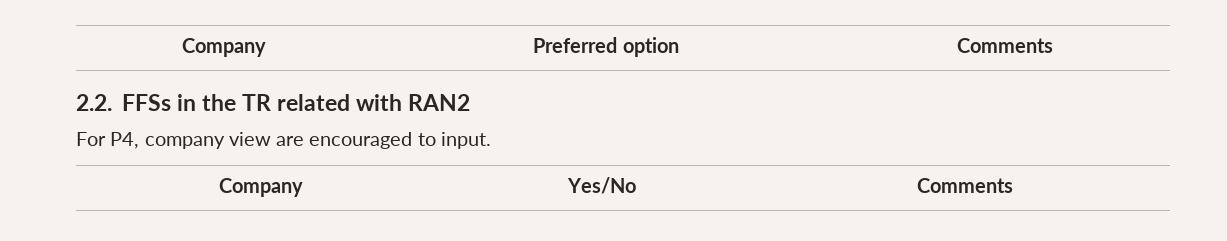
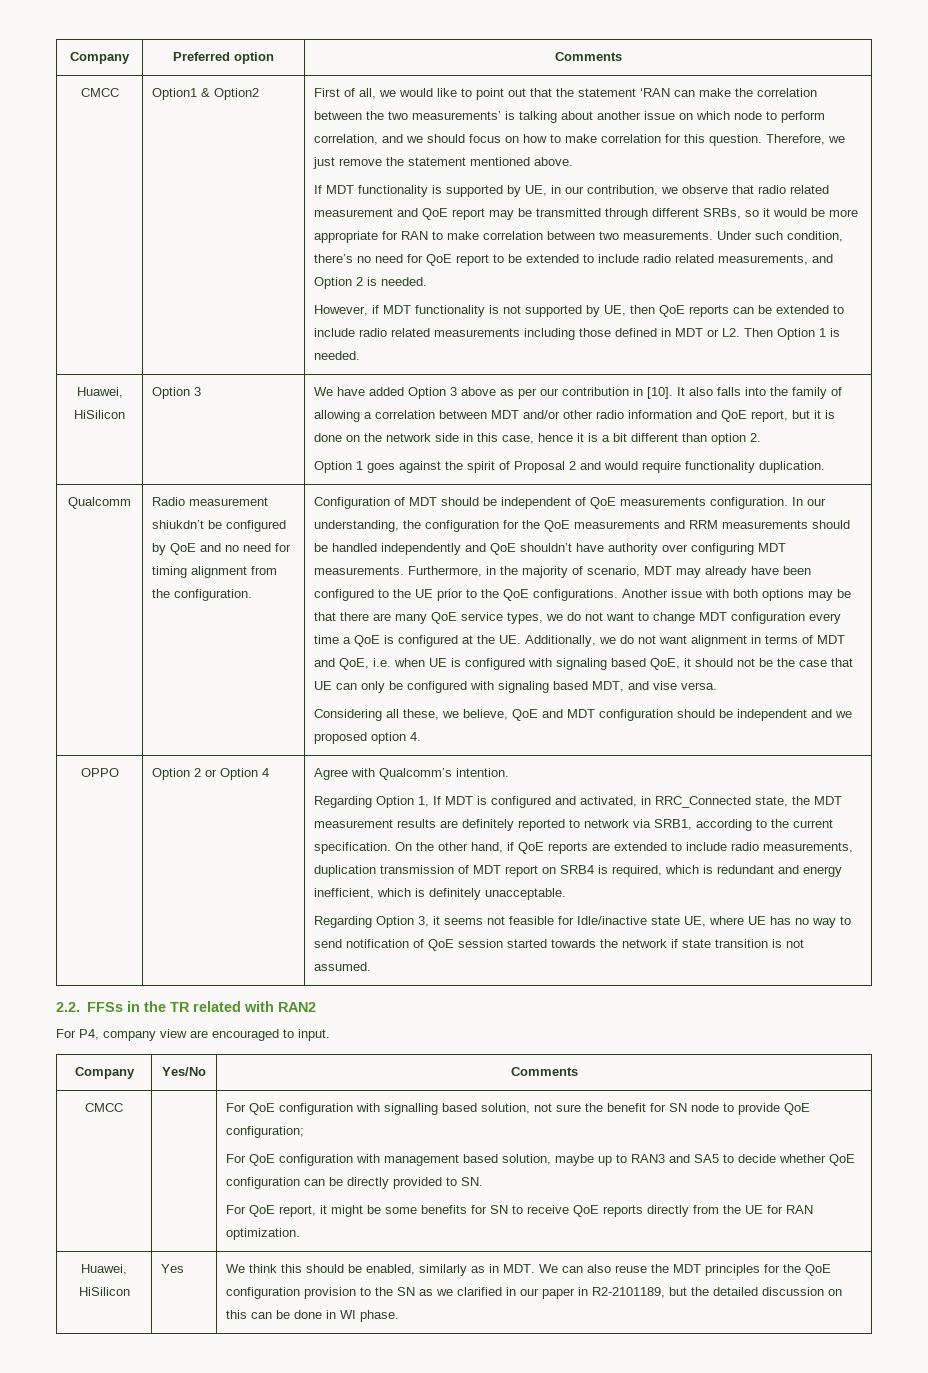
(1053, 45) none -> [80,88,119,97] [152,88,260,100] [314,88,818,100] [314,111,826,123] [314,134,846,146] [313,157,574,169] [314,185,830,197] [314,208,859,220] [314,231,844,243] [314,254,834,266] [314,277,428,289] [314,305,845,317] [314,328,841,340] [314,351,361,360] [76,387,123,398] [74,410,125,419] [152,387,202,399] [314,387,843,399] [314,410,836,422] [314,433,762,445] [314,461,826,473] [68,497,131,509] [152,497,269,506] [152,520,287,532] [152,543,292,555] [152,566,278,578] [152,589,253,601] [314,497,827,509] [314,520,851,532] [314,543,787,555] [314,566,812,578] [314,589,852,601] [314,612,842,624] [314,635,846,647] [314,658,854,670] [314,681,718,693] [314,709,853,721] [314,732,422,744] [80,768,119,777] [152,768,270,780] [314,768,510,780] [314,796,843,808] [314,819,834,831] [314,842,854,854] [314,865,843,877] [314,888,567,900] [314,916,852,928] [314,939,805,951] [314,962,372,971] // CMCC | Option1 & Option2 | First of all, we would like to point out that the statement ‘RAN can make the correlation between the two measurements’ is talking about another issue on which node to perform correlation, and we should focus on how to make correlation for this question. Therefore, we just remove the statement mentioned above. // If MDT functionality is supported by UE, in our contribution, we observe that radio related measurement and QoE report may be transmitted through different SRBs, so it would be more appropriate for RAN to make correlation between two measurements. Under such condition, there’s no need for QoE report to be extended to include radio related measurements, and Option 2 is needed. // However, if MDT functionality is not supported by UE, then QoE reports can be extended to include radio related measurements including those defined in MDT or L2. Then Option 1 is needed. // Huawei, HiSilicon | Option 3 | We have added Option 3 above as per our contribution in [10]. It also falls into the family of allowing a correlation between MDT and/or other radio information and QoE report, but it is done on the network side in this case, hence it is a bit different than option 2. // Option 1 goes against the spirit of Proposal 2 and would require functionality duplication. // Qualcomm | Radio measurement shiukdn’t be configured by QoE and no need for timing alignment from the configuration. | Configuration of MDT should be independent of QoE measurements configuration. In our understanding, the configuration for the QoE measurements and RRM measurements should be handled independently and QoE shouldn’t have authority over configuring MDT measurements. Furthermore, in the majority of scenario, MDT may already have been configured to the UE prior to the QoE configurations. Another issue with both options may be that there are many QoE service types, we do not want to change MDT configuration every time a QoE is configured at the UE. Additionally, we do not want alignment in terms of MDT and QoE, i.e. when UE is configured with signaling based QoE, it should not be the case that UE can only be configured with signaling based MDT, and vise versa. // Considering all these, we believe, QoE and MDT configuration should be independent and we proposed option 4. // OPPO | Option 2 or Option 4 | Agree with Qualcomm’s intention. // Regarding Option 1, If MDT is configured and activated, in RRC_Connected state, the MDT measurement results are definitely reported to network via SRB1, according to the current specification. On the other hand, if QoE reports are extended to include radio measurements, duplication transmission of MDT report on SRB4 is required, which is redundant and energy inefficient, which is definitely unacceptable. // Regarding Option 3, it seems not feasible for Idle/inactive state UE, where UE has no way to send notification of QoE session started towards the network if state transition is not assumed.
(1013, 185) none -> [85,1103,123,1112] [226,1103,811,1115] [226,1126,305,1138] [226,1154,856,1166] [226,1177,484,1189] [226,1205,814,1217] [226,1228,301,1240] [81,1264,127,1275] [78,1287,130,1296] [161,1264,185,1273] [226,1264,832,1276] [226,1287,843,1299] [226,1310,400,1322] // CMCC | | For QoE configuration with signalling based solution, not sure the benefit for SN node to provide QoE configuration; // For QoE configuration with management based solution, maybe up to RAN3 and SA5 to decide whether QoE configuration can be directly provided to SN. // For QoE report, it might be some benefits for SN to receive QoE reports directly from the UE for RAN optimization. // Huawei, HiSilicon | Yes | We think this should be enabled, similarly as in MDT. We can also reuse the MDT principles for the QoE configuration provision to the SN as we clarified in our paper in R2-2101189, but the detailed discussion on this can be done in WI phase.

